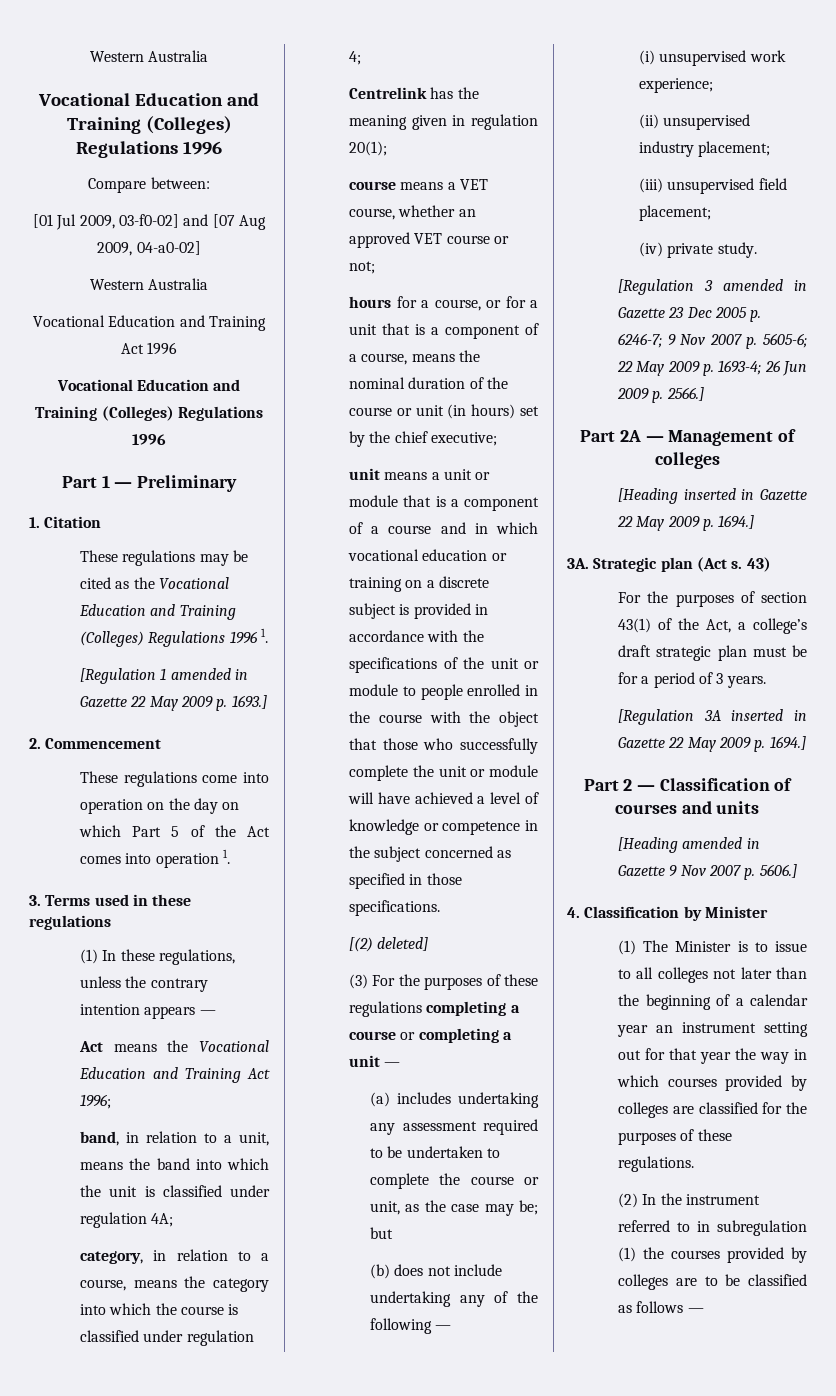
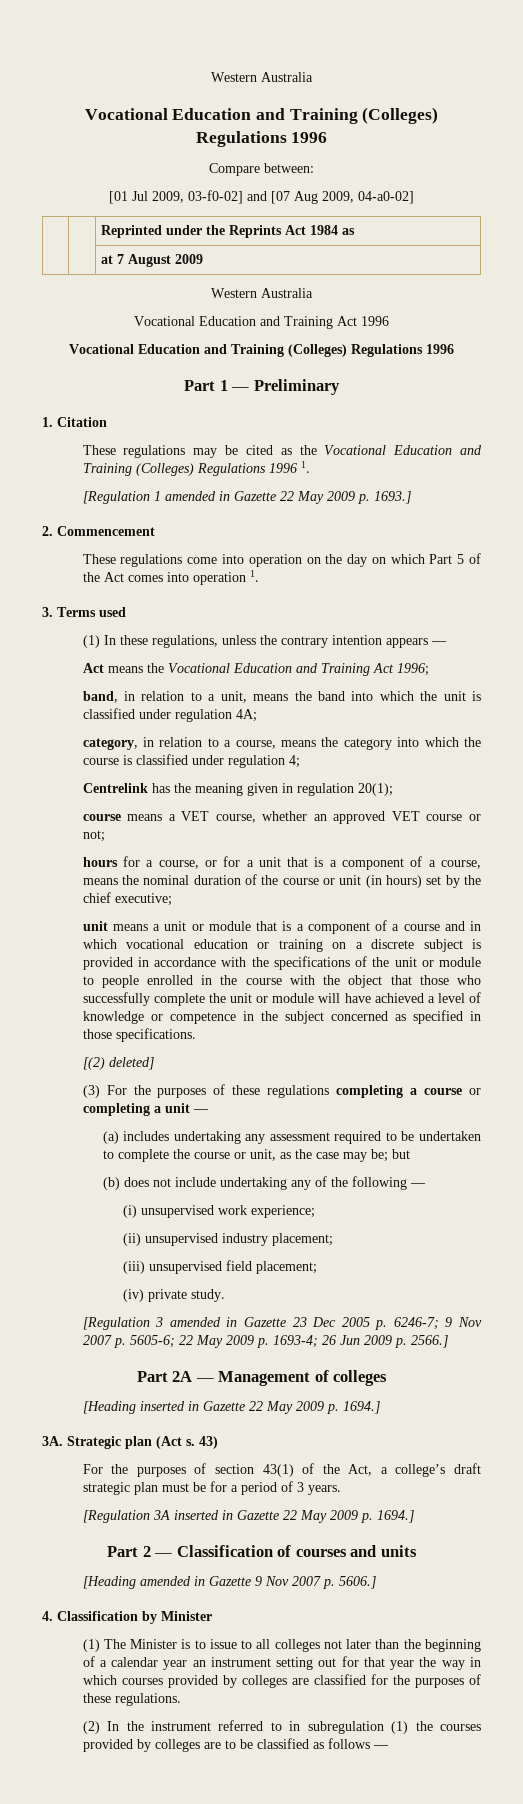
(201, 248) none -> [101,225,356,238] [101,254,204,267] // | | Reprinted under the Reprints Act 1984 as // | | at 7 August 2009
[132,894,192,906] [29,915,111,930] in these regulations -> (126, 612) none

